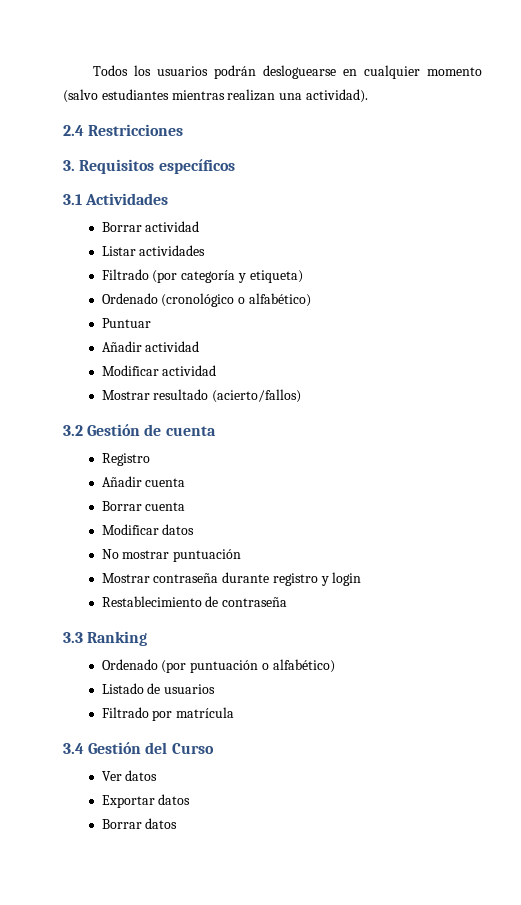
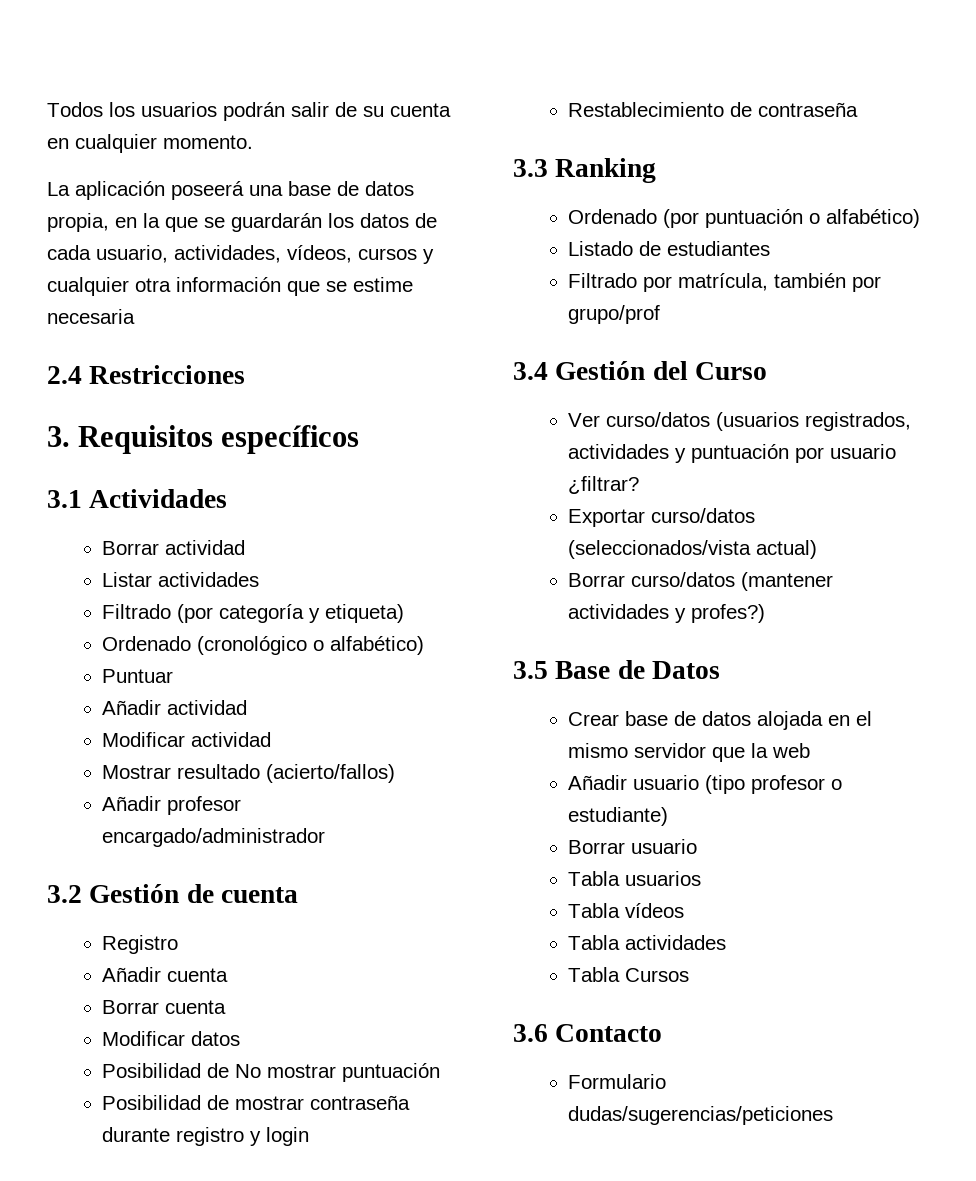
[262,65,482,79] [63,89,368,103] desloguearse en cualquier momento (salvo estudiantes mientras realizan una actividad). -> [291,102,451,117] [47,134,253,153] [47,181,414,200] [47,213,437,232] [47,245,434,264] [47,277,413,296] [47,309,135,324] salir de su cuenta en cualquier momento. // La aplicación poseerá una base de datos propia, en la que se guardarán los datos de cada usuario, actividades, vídeos, cursos y cualquier otra información que se estime necesaria
(302, 396) none -> [102,796,242,815] [102,828,326,847] // Añadir profesor encargado/administrador
(195, 529) none -> [102,1063,230,1078] Posibilidad de
[101,573,150,583] Mostrar -> [102,1095,305,1110] Posibilidad de mostrar
[164,684,216,694] usuarios -> [667,241,771,256] estudiantes
[176,707,235,718] matrícula -> [678,273,882,292] [568,305,661,324] matrícula, también por grupo/prof
[125,770,158,781] [101,794,191,808] [101,818,178,829] datos // Exportar datos // Borrar datos -> [606,412,912,431] [568,444,897,463] [568,476,640,494] [568,508,756,527] [568,540,818,559] [568,572,834,591] [568,604,766,623] [513,660,721,679] [568,711,873,730] [568,743,811,762] [568,775,843,794] [568,807,669,826] [568,839,698,854] [568,871,702,886] [568,903,685,918] [568,935,727,950] [568,967,690,982] [513,1024,663,1042] [568,1074,667,1089] [568,1106,834,1125] curso/datos (usuarios registrados, actividades y puntuación por usuario ¿filtrar? // Exportar curso/datos (seleccionados/vista actual) // Borrar curso/datos (mantener actividades y profes?) // 3.5 Base de Datos // Crear base de datos alojada en el mismo servidor que la web // Añadir usuario (tipo profesor o estudiante) // Borrar usuario // Tabla usuarios // Tabla vídeos // Tabla actividades // Tabla Cursos // 3.6 Contacto // Formulario dudas/sugerencias/peticiones

